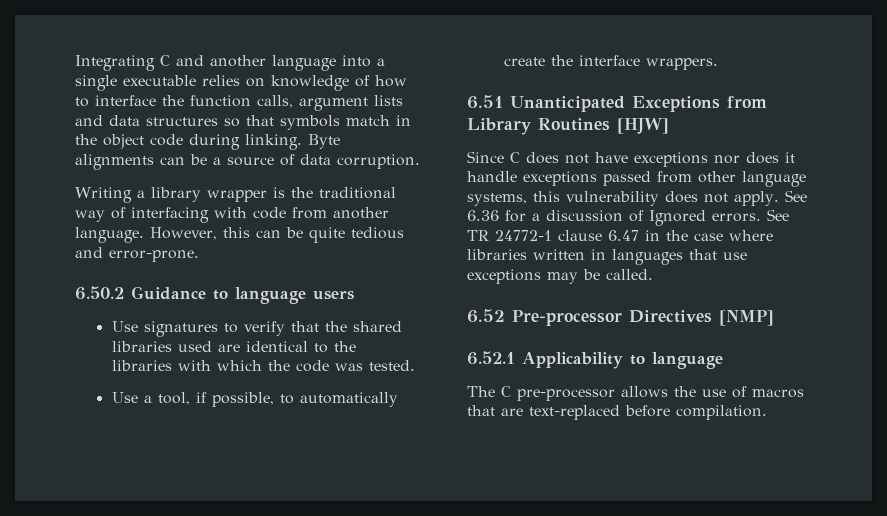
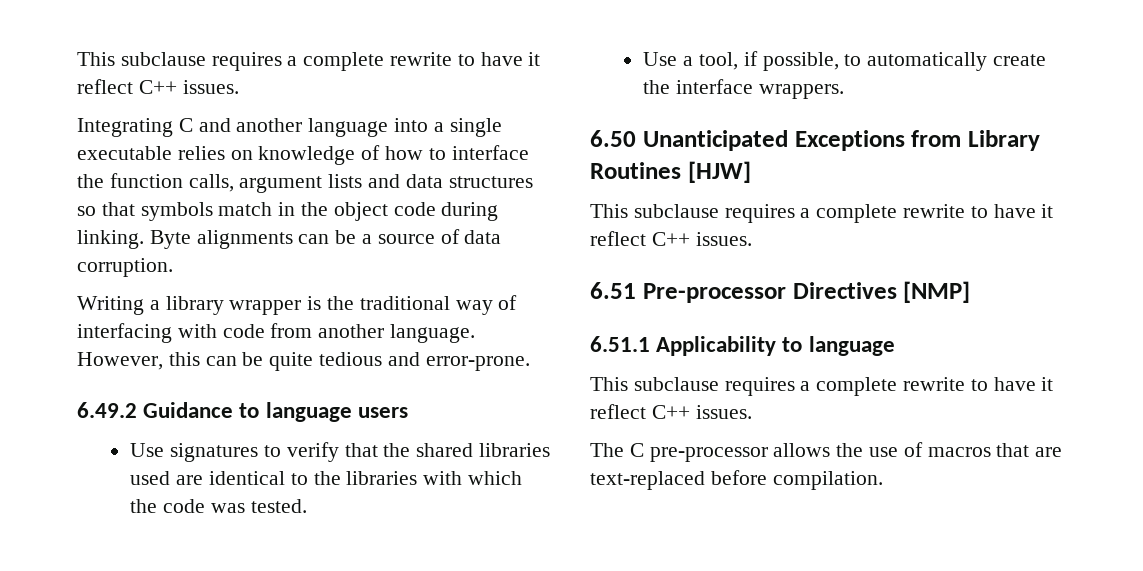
(75, 63) none -> [77,52,541,71] [77,79,239,94] This subclause requires a complete rewrite to have it reflect C++ issues. //
[75,286,124,300] 6.50.2 -> [77,402,137,418] 6.49.2
[467,95,503,109] 6.51 -> [590,130,636,147] 6.50
[467,151,795,167] [467,171,806,187] [467,190,807,206] [467,209,789,226] [467,230,773,241] [467,249,747,265] [467,269,653,284] [467,309,505,323] Since C does not have exceptions nor does it handle exceptions passed from other language systems, this vulnerability does not apply. See 6.36 for a discussion of Ignored errors. See TR 24772-1 clause 6.47 in the case where libraries written in languages that use exceptions may be called. // 6.52 -> [590,204,1054,223] [590,231,752,246] [590,282,636,299] This subclause requires a complete rewrite to have it reflect C++ issues. // 6.51
[467,351,515,365] 6.52.1 -> [590,336,650,352] 6.51.1
(723, 360) none -> [590,377,1054,396] [590,404,752,419] // This subclause requires a complete rewrite to have it reflect C++ issues.

